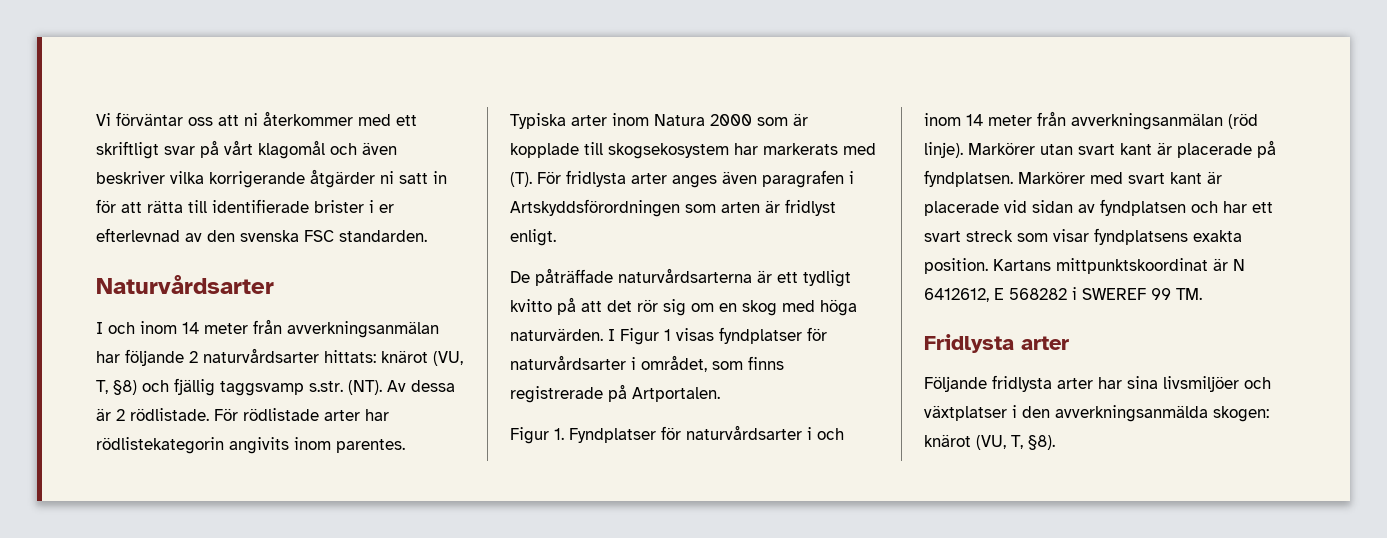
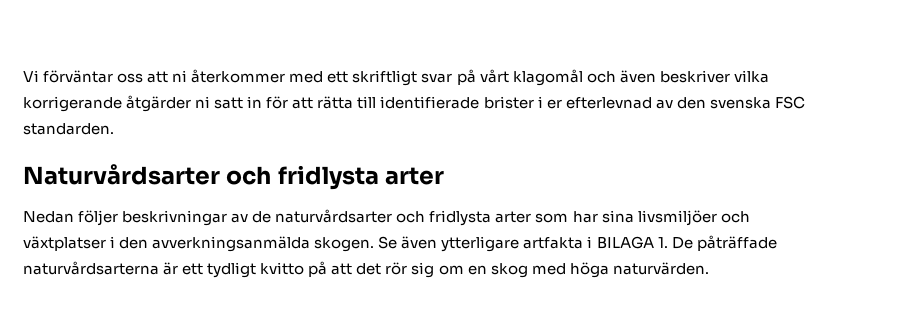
[96,319,439,338] [96,348,463,366] [96,378,455,396] [96,408,389,421] [96,437,405,454] [510,113,808,129] [510,142,876,159] [510,170,854,188] [510,199,836,217] [510,229,556,246] // I och inom 14 meter från avverkningsanmälan har följande 2 naturvårdsarter hittats: knärot (VU, T, §8) och fjällig taggsvamp s.str. (NT). Av dessa är 2 rödlistade. För rödlistade arter har rödlistekategorin angivits inom parentes. Typiska arter inom Natura 2000 som är kopplade till skogsekosystem har markerats med (T). För fridlysta arter anges även paragrafen i Artskyddsförordningen som arten är fridlyst enligt. // -> [226,165,445,190] [23,209,750,226] [23,236,668,252] och fridlysta arter // Nedan följer beskrivningar av de naturvårdsarter och fridlysta arter som har sina livsmiljöer och växtplatser i den avverkningsanmälda skogen. Se även ytterligare artfakta i BILAGA 1.
[608,327,827,345] [510,355,784,372] [510,384,720,403] [510,425,844,444] [924,111,1258,130] [924,140,1276,158] [924,170,1222,187] [924,199,1273,216] [924,228,1242,245] [924,258,1245,274] [924,287,1202,302] [924,334,1069,353] [924,375,1271,392] [924,405,1269,422] [924,434,1055,450] I Figur 1 visas fyndplatser för naturvårdsarter i området, som finns registrerade på Artportalen. // Figur 1. Fyndplatser för naturvårdsarter i och inom 14 meter från avverkningsanmälan (röd linje). Markörer utan svart kant är placerade på fyndplatsen. Markörer med svart kant är placerade vid sidan av fyndplatsen och har ett svart streck som visar fyndplatsens exakta position. Kartans mittpunktskoordinat är N 6412612, E 568282 i SWEREF 99 TM. // Fridlysta arter // Följande fridlysta arter har sina livsmiljöer och växtplatser i den avverkningsanmälda skogen: knärot (VU, T, §8). -> (709, 268) none

